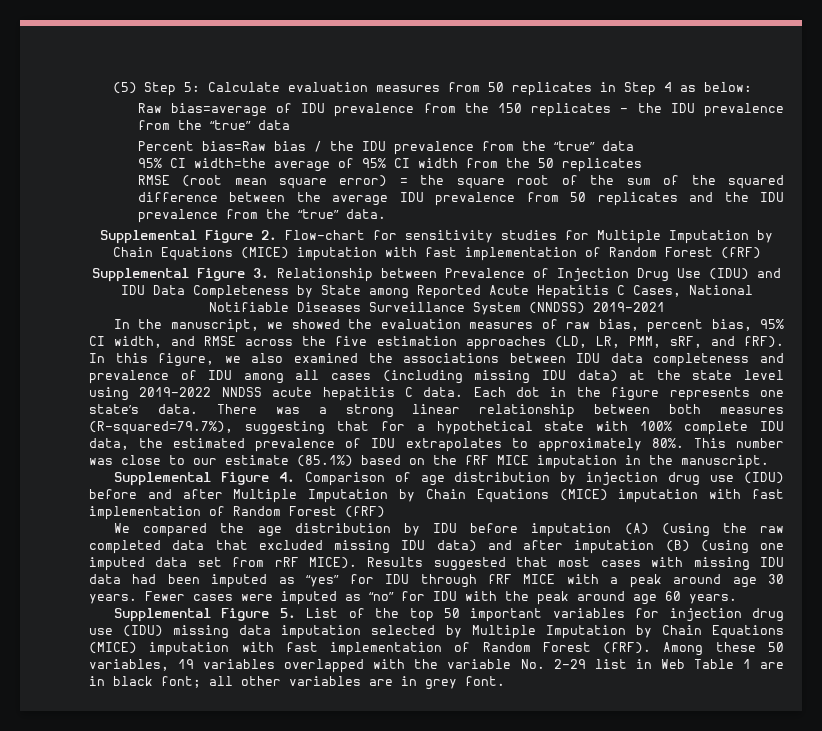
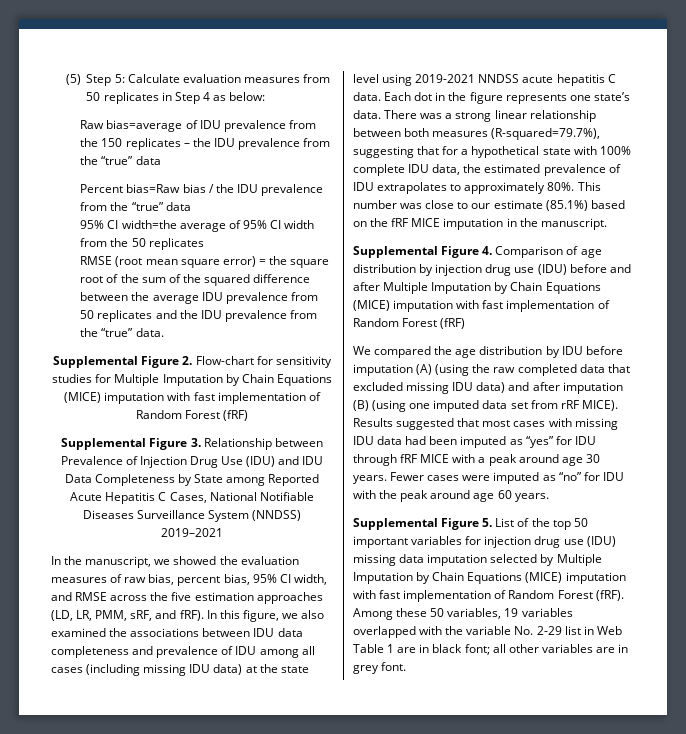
[139,387,212,397] 2019-2022 -> [415,74,476,83] 2019-2021

